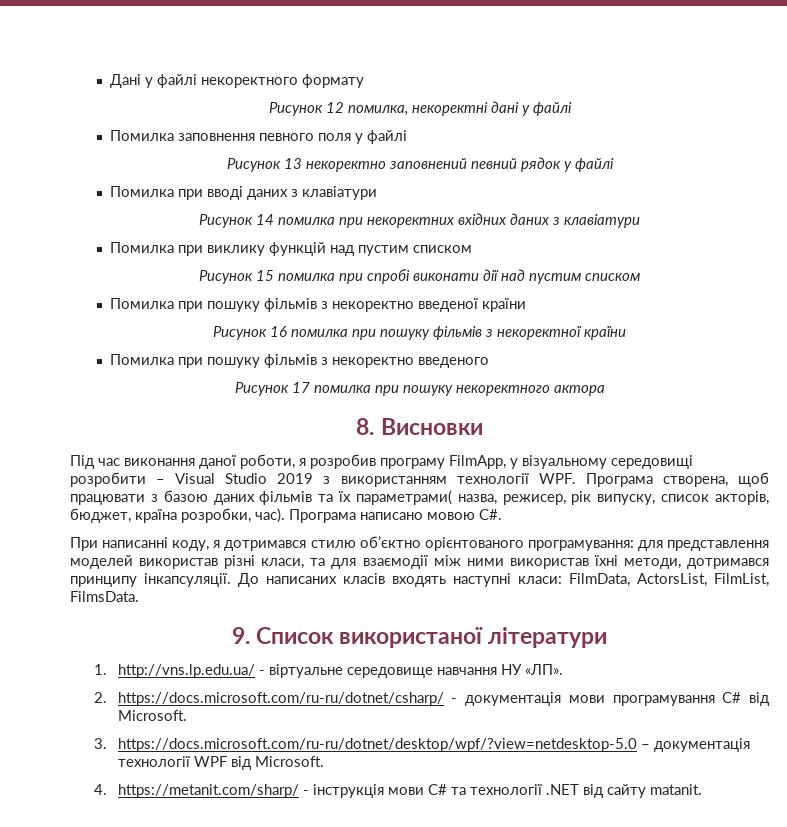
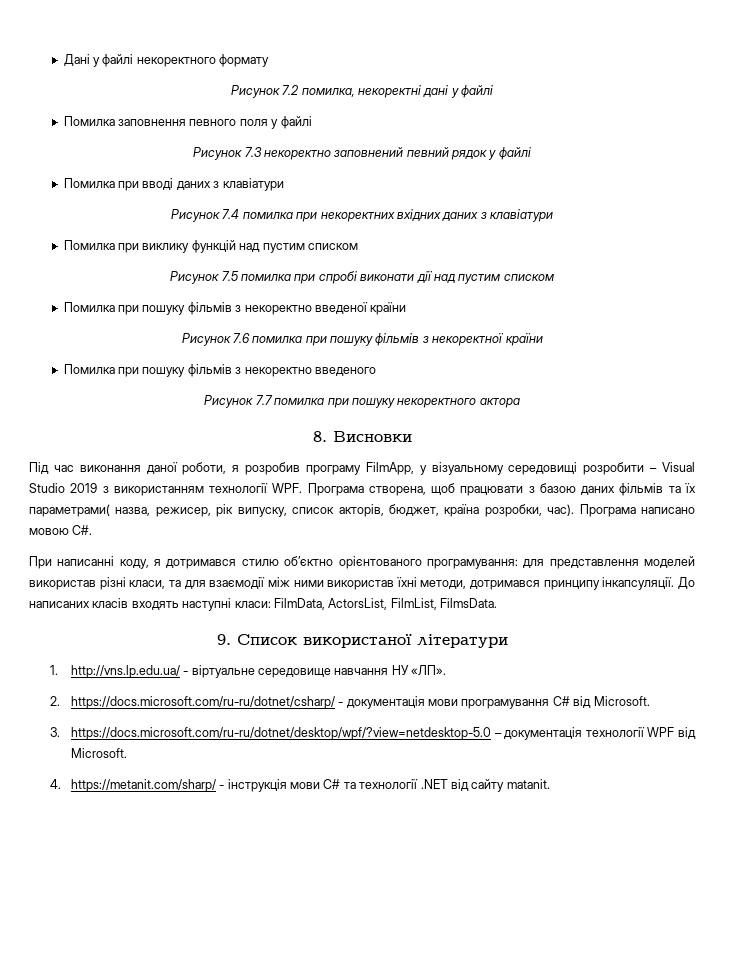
[325,102,344,113] 12 -> [282,85,300,95] 7.2
[283,158,302,169] 13 -> [244,147,262,157] 7.3
[256,214,274,225] 14 -> [222,209,240,219] 7.4
[256,270,274,281] 15 -> [221,271,239,281] 7.5
[270,326,287,337] 16 -> [232,333,250,343] 7.6
[291,382,310,393] 17 -> [255,395,273,405] 7.7

